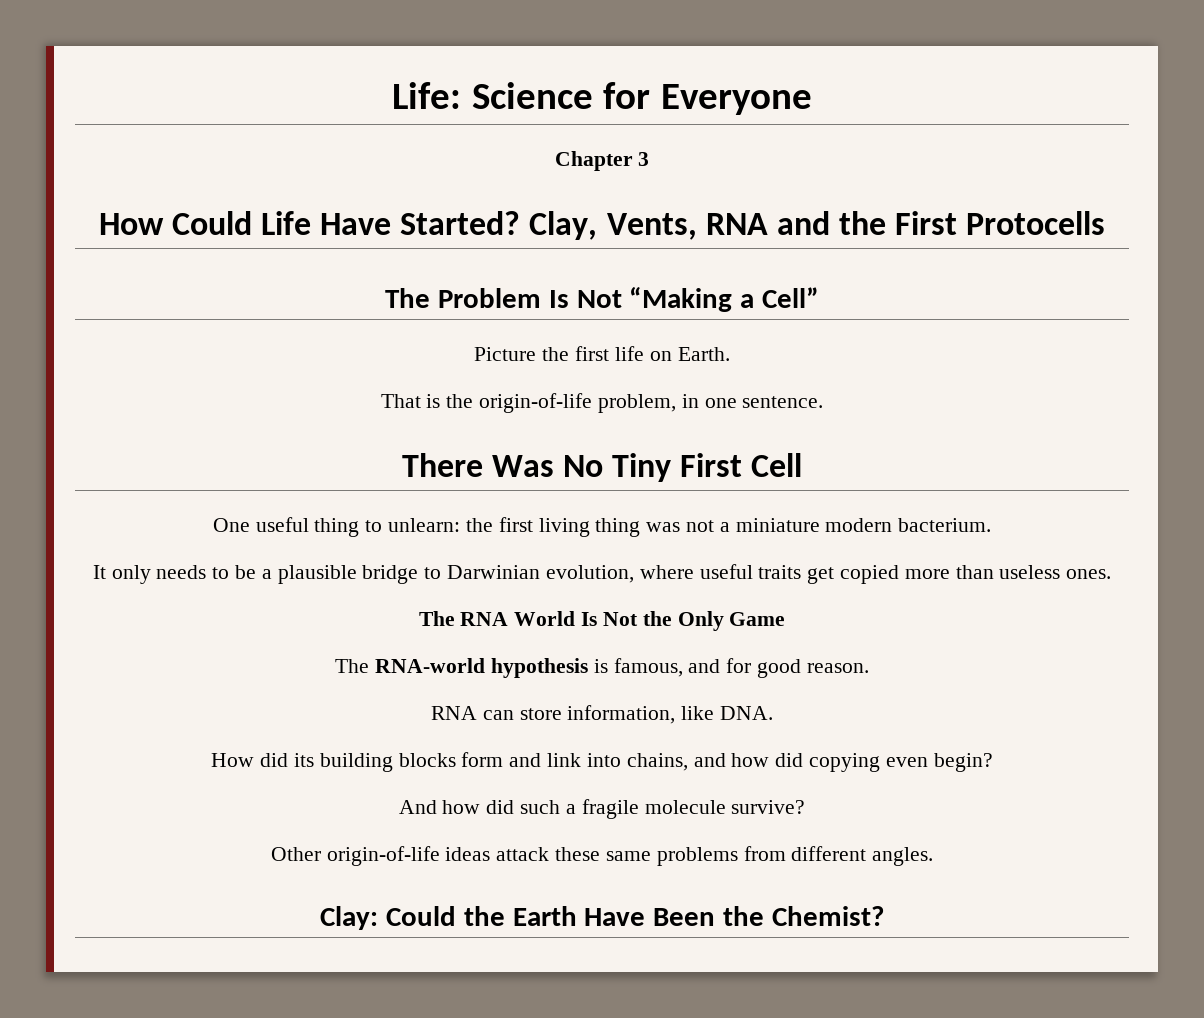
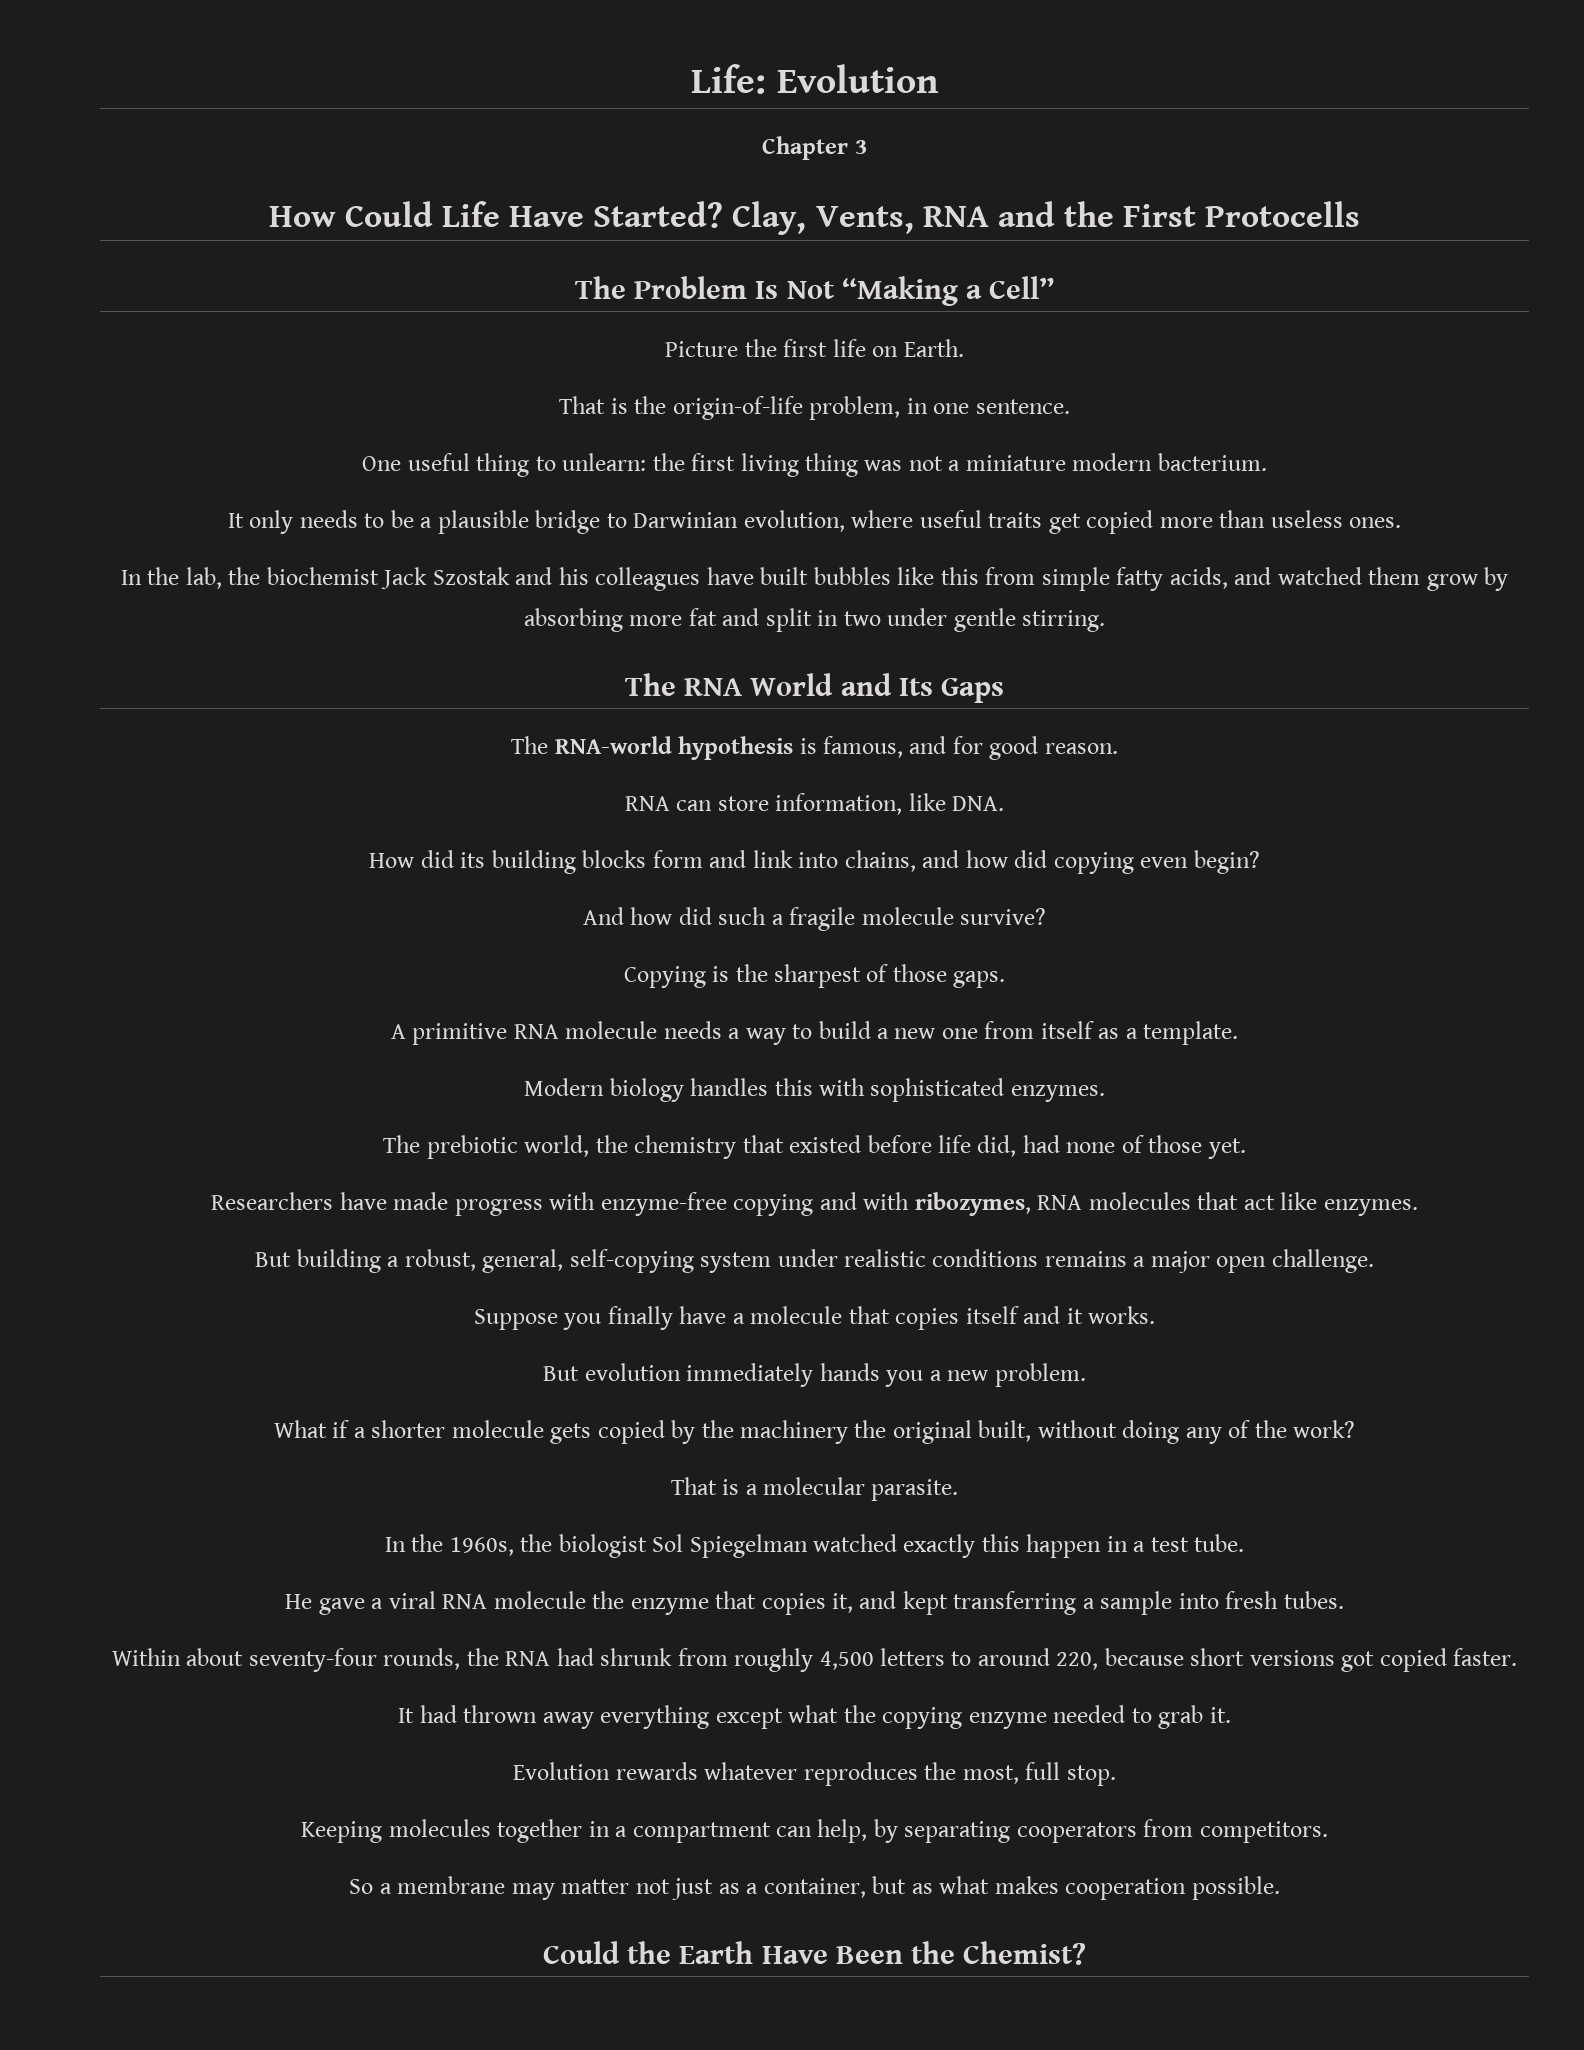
[471,82,812,115] Science for Everyone -> [776,64,939,93] Evolution
[401,453,803,482] // There Was No Tiny First Cell -> (1070, 406) none
[418,611,786,631] The RNA World Is Not the Only Game -> [120,567,1509,591] [523,608,1106,632] [625,673,1004,703] In the lab, the biochemist Jack Szostak and his colleagues have built bubbles like this from simple fatty acids, and watched them grow by absorbing more fat and split in two under gentle stirring. // The RNA World and Its Gaps
[270,846,934,866] [320,906,379,930] Other origin-of-life ideas attack these same problems from different angles. // Clay: -> [623,964,1006,988] [390,1021,1239,1045] [524,1078,1105,1102] [383,1135,1246,1159] [211,1192,1418,1216] [255,1249,1374,1273] [473,1306,1156,1330] [543,1363,1086,1387] [273,1420,1356,1444] [670,1477,959,1501] [384,1534,1245,1558] [285,1591,1344,1615] [111,1648,1518,1672] [398,1705,1231,1729] [513,1762,1116,1786] [301,1819,1328,1843] [349,1876,1280,1900] Copying is the sharpest of those gaps. // A primitive RNA molecule needs a way to build a new one from itself as a template. // Modern biology handles this with sophisticated enzymes. // The prebiotic world, the chemistry that existed before life did, had none of those yet. // Researchers have made progress with enzyme-free copying and with ribozymes, RNA molecules that act like enzymes. // But building a robust, general, self-copying system under realistic conditions remains a major open challenge. // Suppose you finally have a molecule that copies itself and it works. // But evolution immediately hands you a new problem. // What if a shorter molecule gets copied by the machinery the original built, without doing any of the work? // That is a molecular parasite. // In the 1960s, the biologist Sol Spiegelman watched exactly this happen in a test tube. // He gave a viral RNA molecule the enzyme that copies it, and kept transferring a sample into fresh tubes. // Within about seventy-four rounds, the RNA had shrunk from roughly 4,500 letters to around 220, because short versions got copied faster. // It had thrown away everything except what the copying enzyme needed to grab it. // Evolution rewards whatever reproduces the most, full stop. // Keeping molecules together in a compartment can help, by separating cooperators from competitors. // So a membrane may matter not just as a container, but as what makes cooperation possible. //

